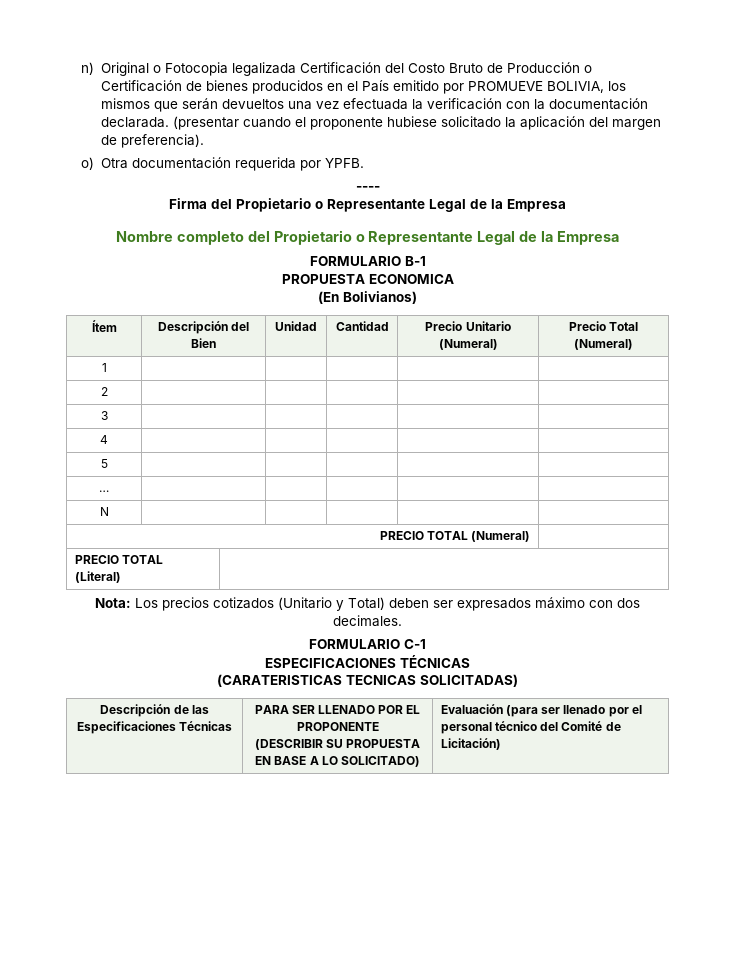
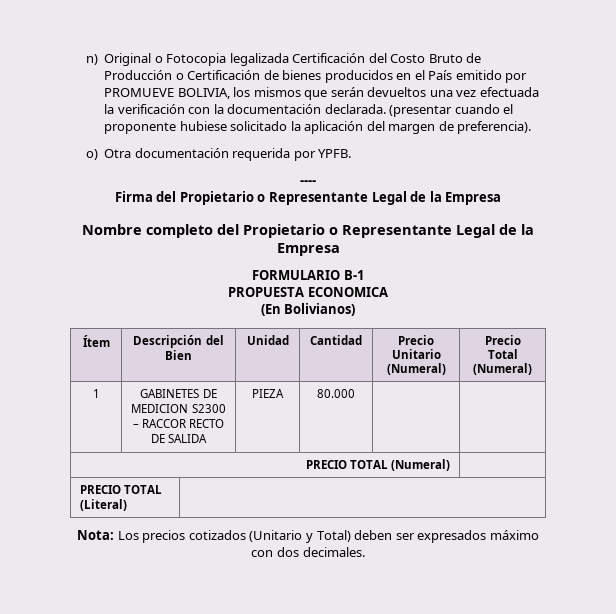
[100,387,108,396] [100,411,108,420] [100,435,108,444] [100,459,108,468] [99,490,109,492] [99,507,109,516] | | | | // 2 | | | | | // 3 | | | | | // 4 | | | | | // 5 | | | | | // … | | | | | // N | | | -> [140,389,217,398] [131,404,226,413] [132,419,225,428] [150,434,208,443] [252,389,284,398] [317,389,355,398] GABINETES DE MEDICION S2300 – RACCOR RECTO DE SALIDA | PIEZA | 80.000
[309,639,426,649] [265,655,470,668] [217,674,518,687] [100,704,209,717] [76,721,233,734] [254,705,421,714] [296,722,379,731] [254,739,421,750] [255,756,420,767] [440,704,642,717] [440,721,621,734] [440,738,501,750] // FORMULARIO C-1 // ESPECIFICACIONES TÉCNICAS // (CARATERISTICAS TECNICAS SOLICITADAS) // Descripción de las Especificaciones Técnicas | PARA SER LLENADO POR EL PROPONENTE // (DESCRIBIR SU PROPUESTA EN BASE A LO SOLICITADO) | Evaluación (para ser llenado por el personal técnico del Comité de Licitación) -> (365, 552) none

